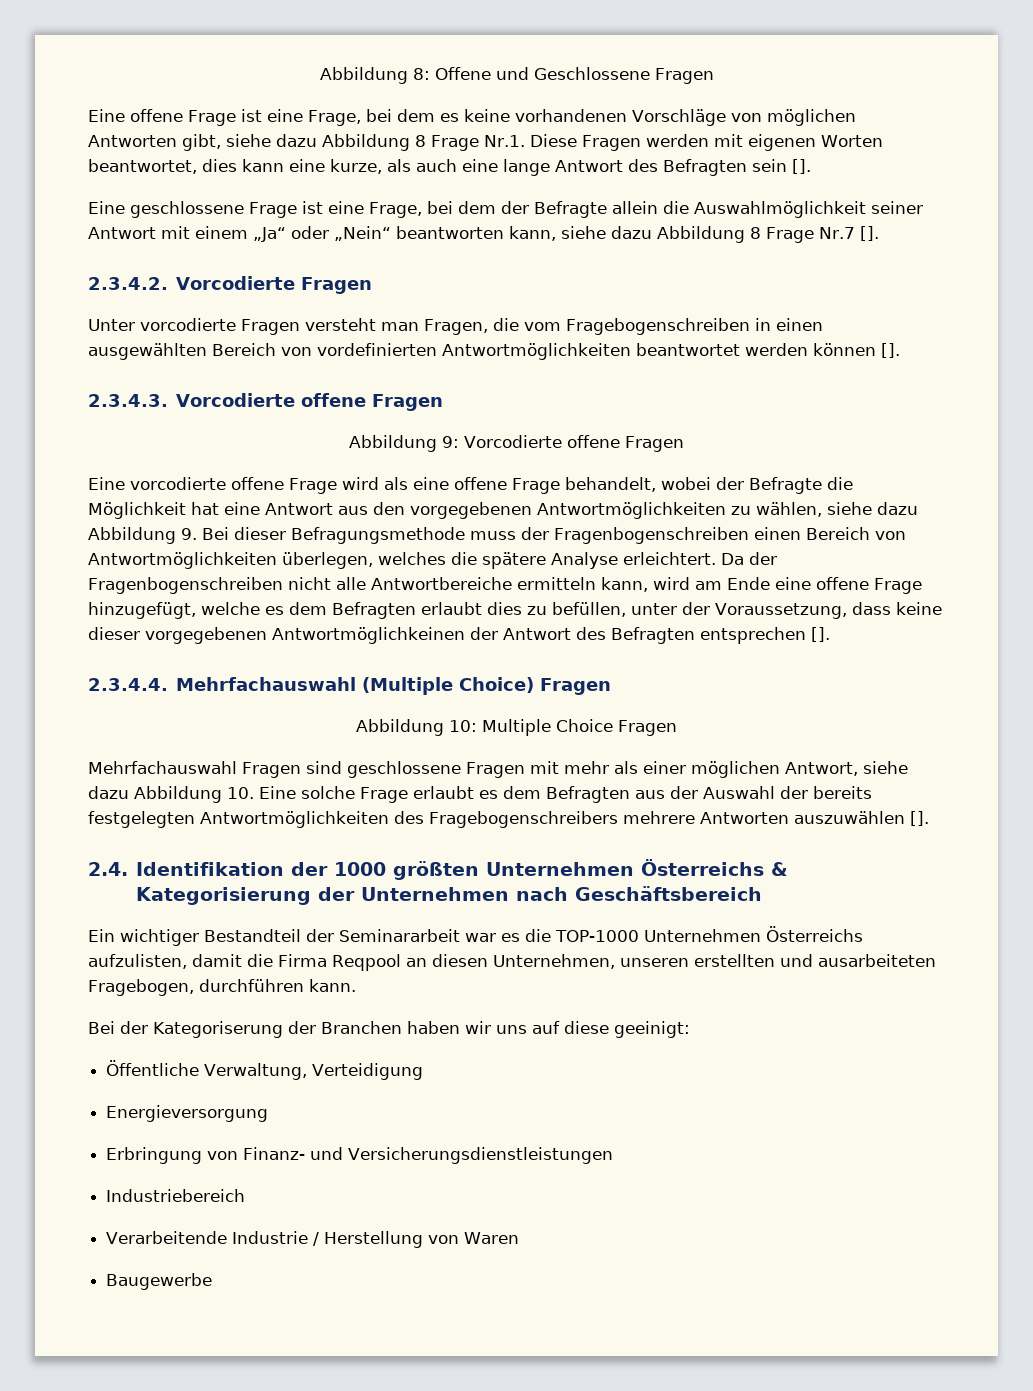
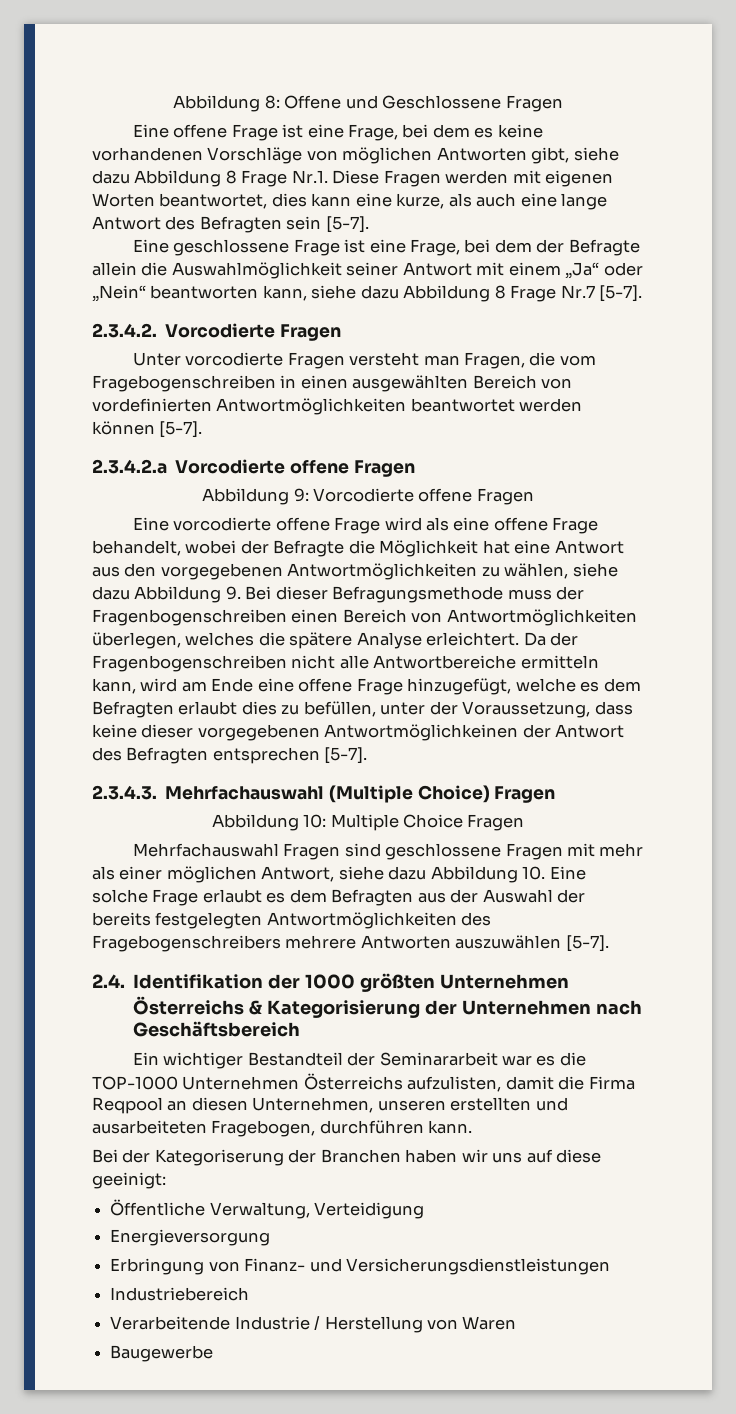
[792,159,811,174] []. -> [325,216,369,233] [5-7].
[859,226,879,241] []. -> [599,285,643,302] [5-7].
[881,343,900,358] [88,394,168,407] []. // 2.3.4.3. -> [159,421,203,438] [92,459,167,474] [5-7]. // 2.3.4.2.a
[811,627,830,642] [88,678,168,691] []. // 2.3.4.4. -> [324,747,368,764] [92,785,157,800] [5-7]. // 2.3.4.3.
[909,811,929,826] []. -> [565,935,609,952] [5-7].

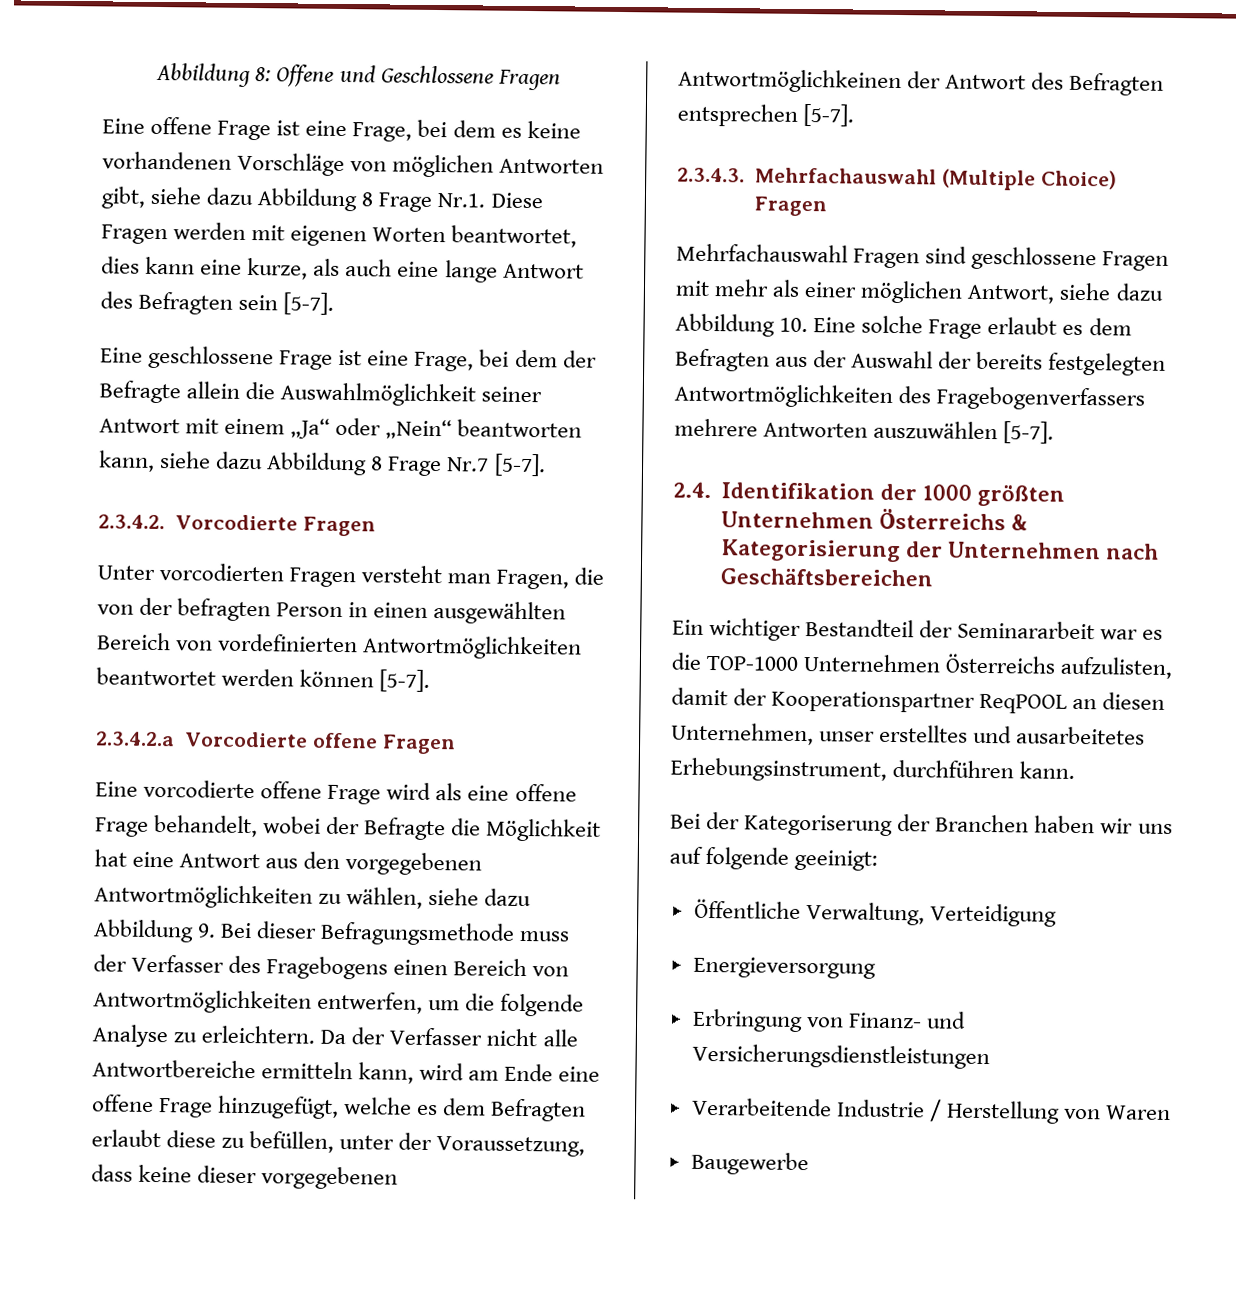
[185,352,284,366] vorcodierte -> [159,563,285,582] vorcodierten
[559,355,596,366] [92,375,276,392] vom Fragebogenschreiben -> [97,597,344,622] von der befragten Person
[202,488,534,505] // Abbildung 9: Vorcodierte offene Fragen -> (456, 744) none
[92,609,287,626] Fragenbogenschreiben -> [131,954,389,980] Verfasser des Fragebogens
[92,632,520,649] überlegen, welches die spätere Analyse erleichtert. -> [317,991,585,1017] [92,1024,316,1048] entwerfen, um die folgende Analyse zu erleichtern.
[92,655,287,672] Fragenbogenschreiben -> [389,1027,483,1046] Verfasser
[241,701,277,715] dies -> [166,1130,217,1148] diese
[211,814,525,831] // Abbildung 10: Multiple Choice Fragen -> (828, 206) none
[92,935,281,952] Fragebogenschreibers -> [936,386,1146,411] Fragebogenverfassers
[133,1021,301,1037] Geschäftsbereich -> [720,568,934,587] Geschäftsbereichen
[558,1076,635,1090] [92,1097,568,1114] [92,1120,316,1137] die Firma Reqpool an diesen Unternehmen, unseren erstellten und ausarbeiteten Fragebogen, -> [733,688,1166,714] [671,722,1146,746] [670,757,887,782] der Kooperationspartner ReqPOOL an diesen Unternehmen, unser erstelltes und ausarbeitetes Erhebungsinstrument,
[556,1149,602,1163] diese -> [705,846,790,870] folgende
[110,1287,250,1301] // Industriebereich -> (990, 1056) none

